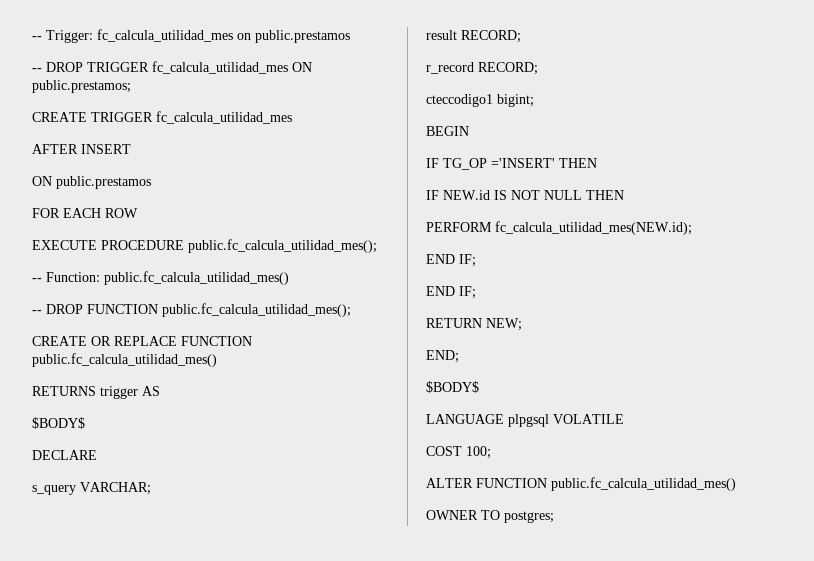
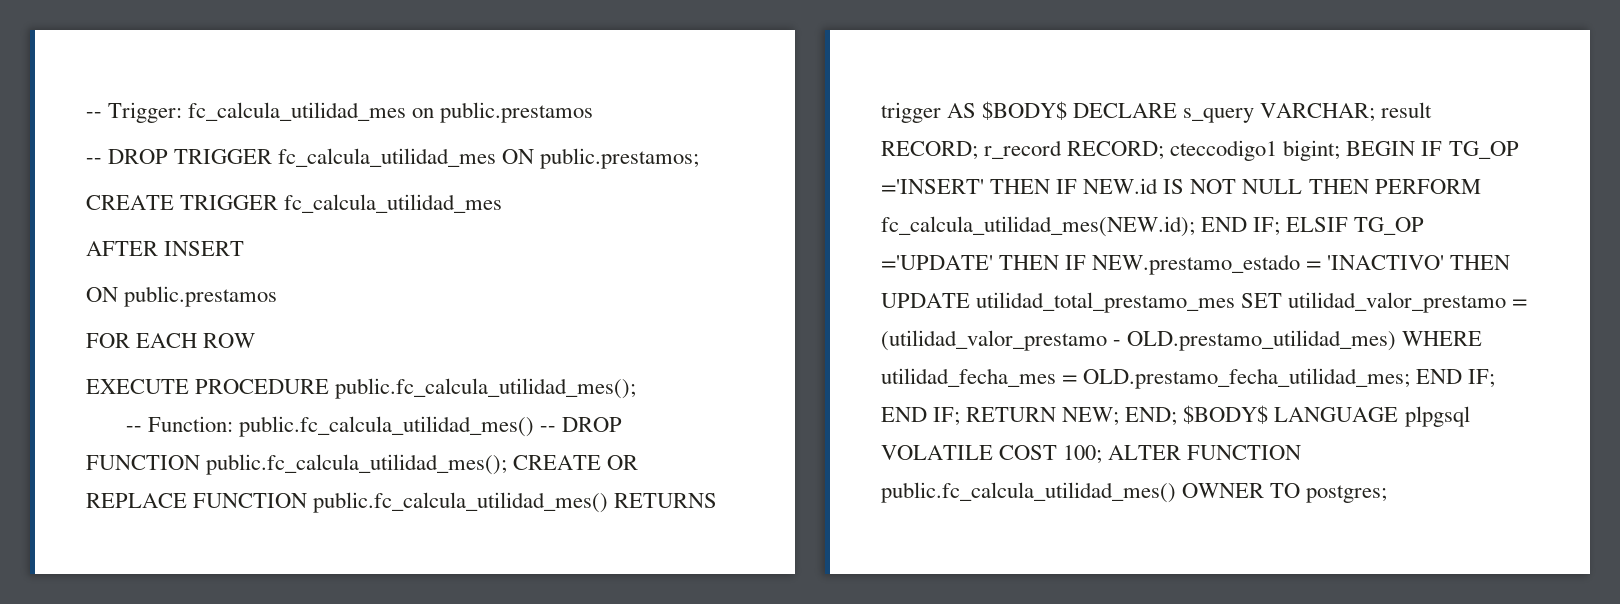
(289, 278) // -> (535, 426) none
(351, 310) // -> (508, 464) none
(217, 360) // -> (609, 502) none
[32,417,85,429] // $BODY$ // -> [982,101,1068,120] $BODY$
(97, 455) // -> (1178, 110) none
(151, 488) // -> (1376, 112) none
(521, 36) // -> (978, 150) none
(538, 68) // -> (1165, 150) none
(534, 100) // -> (1341, 150) none
(469, 131) // -> (1416, 148) none
(597, 163) // -> (1051, 186) none
(624, 195) // -> (1369, 186) none
[426,254,476,267] [426,286,476,299] // END IF; // END IF; // -> [1201,217,1425,236] [881,254,1511,275] [881,292,1528,313] [881,330,1483,351] [881,368,1496,389] [881,407,961,426] END IF; ELSIF TG_OP ='UPDATE' THEN IF NEW.prestamo_estado = 'INACTIVO' THEN UPDATE utilidad_total_prestamo_mes SET utilidad_valor_prestamo = (utilidad_valor_prestamo - OLD.prestamo_utilidad_mes) WHERE utilidad_fecha_mes = OLD.prestamo_fecha_utilidad_mes; END IF; END IF;
(522, 324) // -> (1120, 416) none
[426,381,479,393] // $BODY$ // -> [1183,405,1269,424] $BODY$
(624, 419) // -> (993, 452) none
(491, 452) // -> (1103, 454) none
(736, 484) // -> (1176, 492) none

